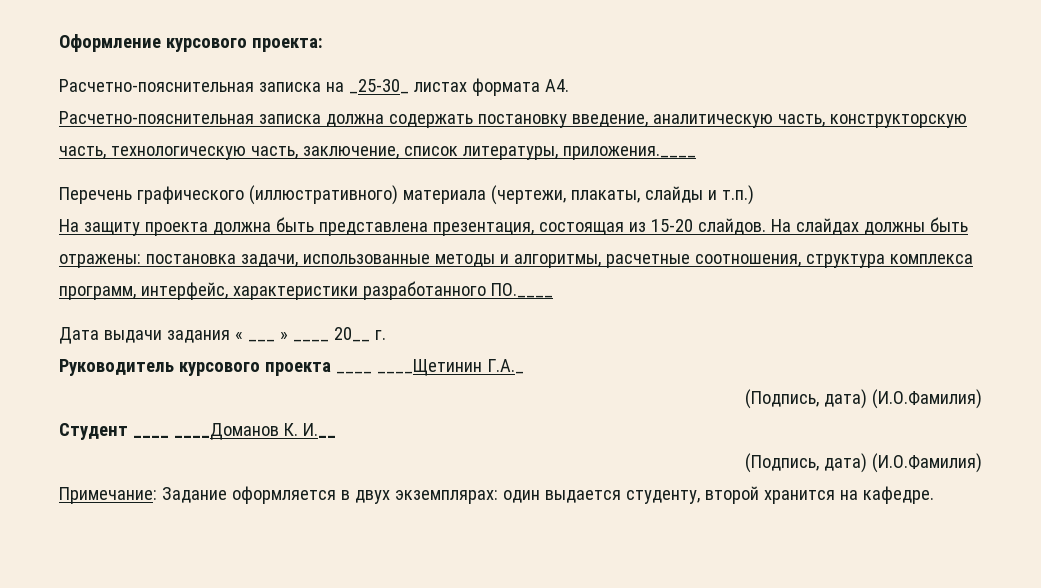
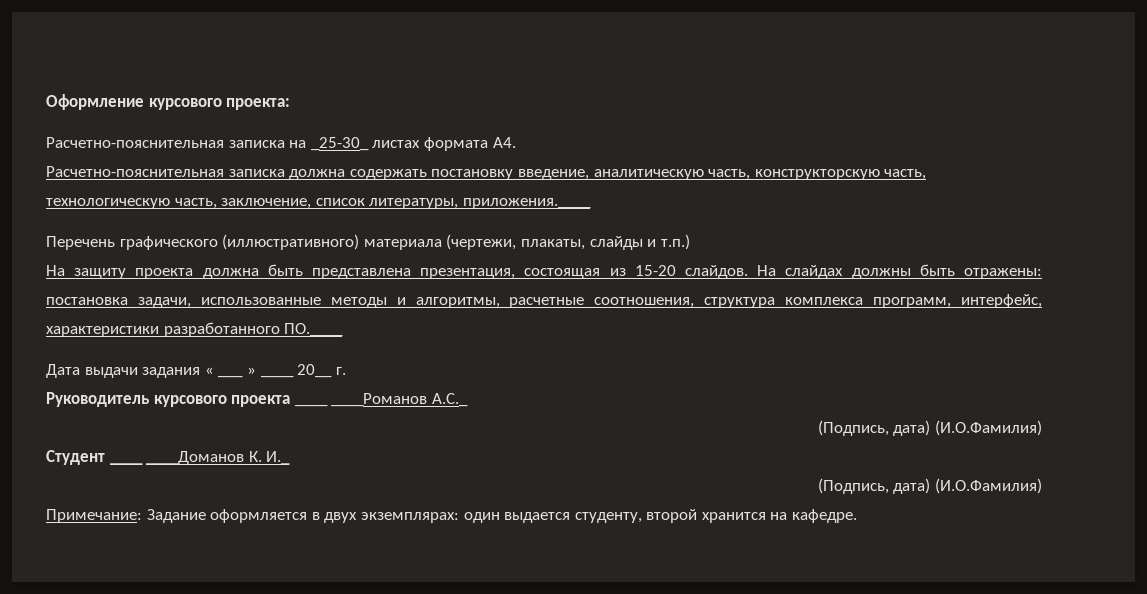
[376,359,524,376] ____Щетинин Г.А._ -> [331,393,468,407] ____Романов А.С._
[302,423,336,438] И.__ -> [266,451,291,465] И._

